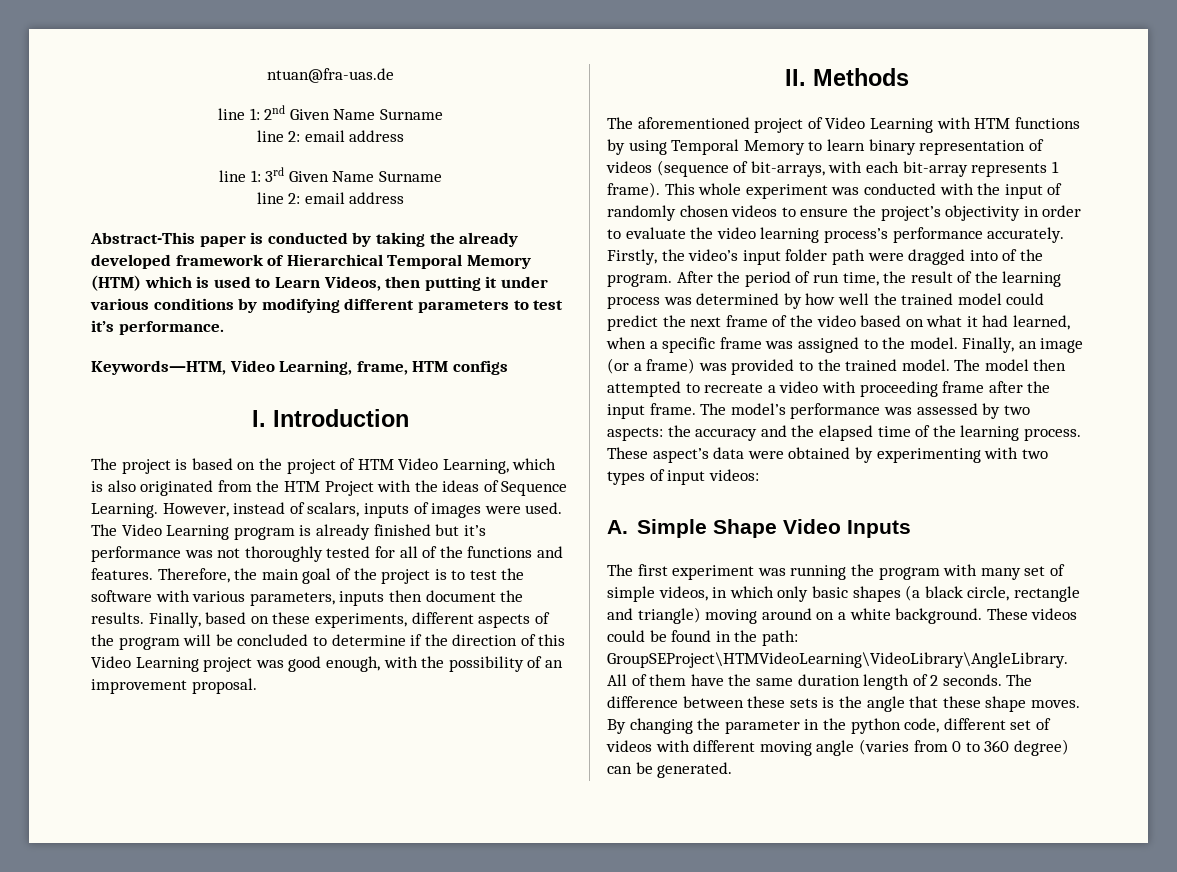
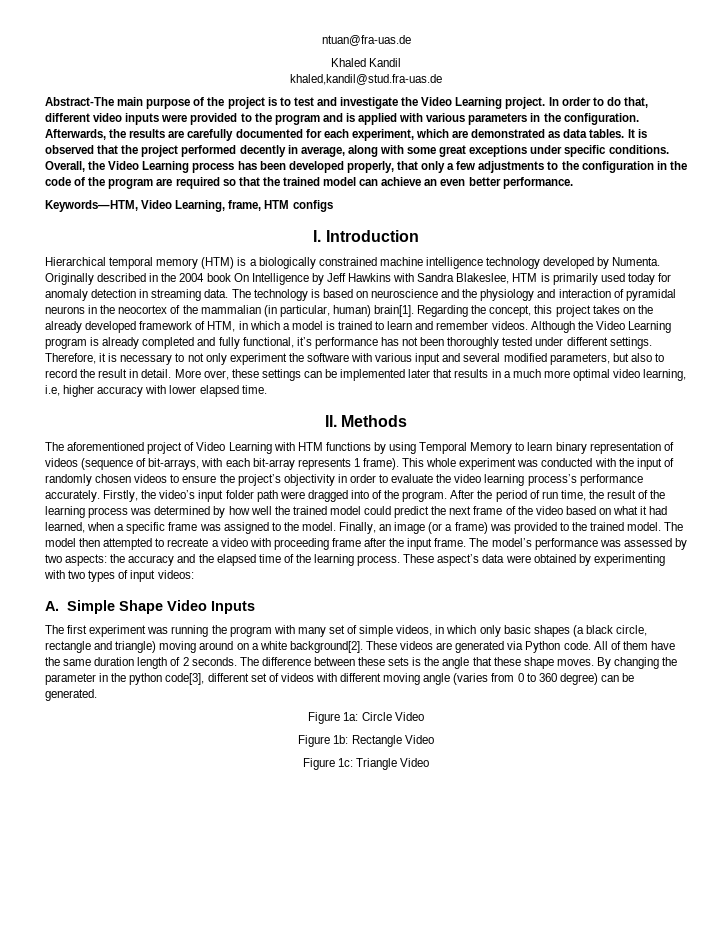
[218,105,443,120] [256,130,405,142] [219,167,442,182] [256,192,405,204] [90,232,519,247] [91,254,531,269] [91,275,548,291] [90,298,564,313] [91,320,114,332] line 1: 2nd Given Name Surname // line 2: email address // line 1: 3rd Given Name Surname // line 2: email address // Abstract-This paper is conducted by taking the already developed framework of Hierarchical Temporal Memory (HTM) which is used to Learn Videos, then putting it under various conditions by modifying different parameters to test it’s -> [330,58,402,67] [290,74,442,85] [45,97,648,109] [45,113,639,125] [45,129,647,141] [45,145,669,157] [45,161,687,173] [45,177,501,189] Khaled Kandil // khaled,kandil@stud.fra-uas.de // Abstract-The main purpose of the project is to test and investigate the Video Learning project. In order to do that, different video inputs were provided to the program and is applied with various parameters in the configuration. Afterwards, the results are carefully documented for each experiment, which are demonstrated as data tables. It is observed that the project performed decently in average, along with some great exceptions under specific conditions. Overall, the Video Learning process has been developed properly, that only a few adjustments to the configuration in the code of the program are required so that the trained model can achieve an even better
[91,458,557,474] [91,480,568,496] [91,502,563,518] [91,524,117,536] The project is based on the project of HTM Video Learning, which is also originated from the HTM Project with the ideas of Sequence Learning. However, instead of scalars, inputs of images were used. The -> [45,257,661,269] [45,273,671,285] [45,289,676,301] [45,305,653,317] [45,321,593,333] Hierarchical temporal memory (HTM) is a biologically constrained machine intelligence technology developed by Numenta. Originally described in the 2004 book On Intelligence by Jeff Hawkins with Sandra Blakeslee, HTM is primarily used today for anomaly detection in streaming data. The technology is based on neuroscience and the physiology and interaction of pyramidal neurons in the neocortex of the mammalian (in particular, human) brain[1]. Regarding the concept, this project takes on the already developed framework of HTM, in which a model is trained to learn and remember videos. Although the
[373,524,486,536] [91,546,563,562] [91,568,525,584] [91,590,524,606] [91,612,550,628] [91,634,566,650] [91,656,563,672] [91,678,257,694] finished but it’s performance was not thoroughly tested for all of the functions and features. Therefore, the main goal of the project is to test the software with various parameters, inputs then document the results. Finally, based on these experiments, different aspects of the program will be concluded to determine if the direction of this Video Learning project was good enough, with the possibility of an improvement proposal. -> [142,337,652,349] [45,353,664,365] [45,369,687,381] [45,385,267,397] completed and fully functional, it’s performance has not been thoroughly tested under different settings. Therefore, it is necessary to not only experiment the software with various input and several modified parameters, but also to record the result in detail. More over, these settings can be implemented later that results in a much more optimal video learning, i.e, higher accuracy with lower elapsed time.
[895,608,983,624] background. -> [289,641,363,653] background[2].
[607,630,798,646] [607,652,1068,668] could be found in the path: GroupSEProject\HTMVideoLearning\VideoLibrary\AngleLibrary. -> [436,641,591,653] are generated via Python code.
[904,718,940,733] code, -> [165,673,205,685] code[3],
(733, 770) none -> [308,712,424,724] [298,735,434,747] [302,758,430,770] // Figure 1a: Circle Video // Figure 1b: Rectangle Video // Figure 1c: Triangle Video

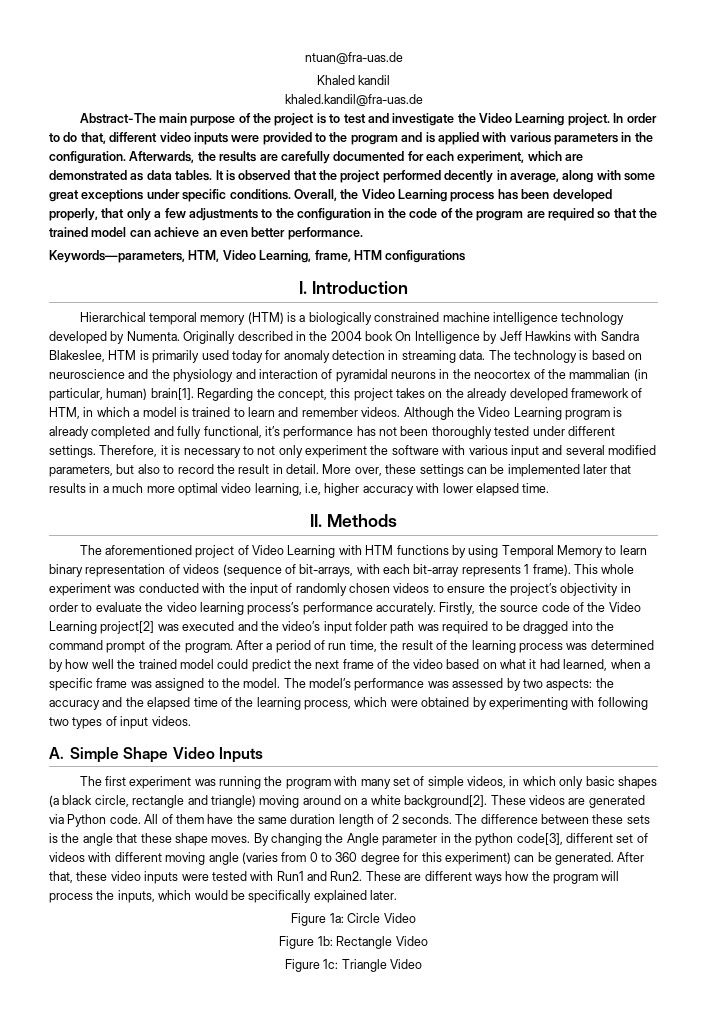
[369,58,402,67] [290,74,442,85] Kandil // khaled,kandil@stud.fra-uas.de -> [358,75,391,85] [284,94,423,106] kandil // khaled.kandil@fra-uas.de
[45,200,138,212] Keywords—HTM, -> [49,250,220,263] Keywords—parameters, HTM,
[292,200,333,212] configs -> [385,250,466,263] configurations
[159,490,369,502] video’s input folder path were dragged into -> [500,602,641,612] [49,621,614,634] [49,640,146,653] source code of the Video Learning project[2] was executed and the video’s input folder path was required to be dragged into the command prompt
[477,490,493,499] the -> [266,643,273,650] a
[339,522,684,534] [45,538,467,550] Finally, an image (or a frame) was provided to the trained model. The model then attempted to recreate a video with proceeding frame after the input frame. -> (281, 683) none
[357,554,505,566] process. These aspect’s data -> [304,697,388,710] process, which
(65, 574) none -> [597,697,648,710] following
[157,570,194,579] videos: -> [151,716,191,726] videos.
(678, 661) none -> [346,833,379,846] Angle
[559,673,598,685] degree) -> [360,852,511,865] degree for this experiment)
(97, 695) none -> [617,852,645,862] [49,871,620,884] [49,890,397,903] After that, these video inputs were tested with Run1 and Run2. These are different ways how the program will process the inputs, which would be specifically explained later.

